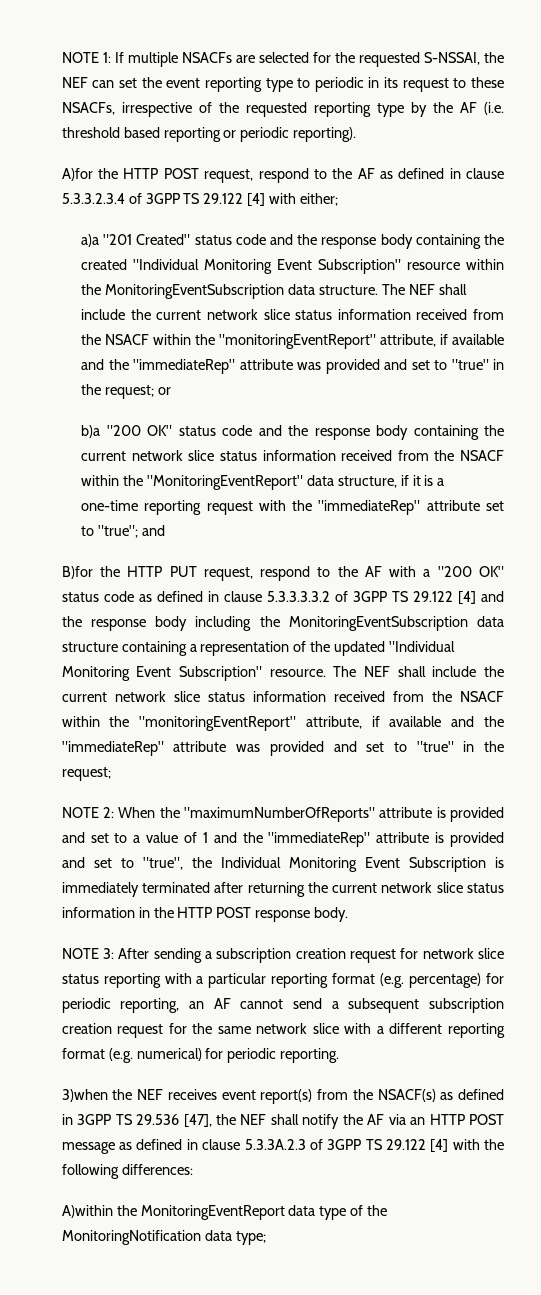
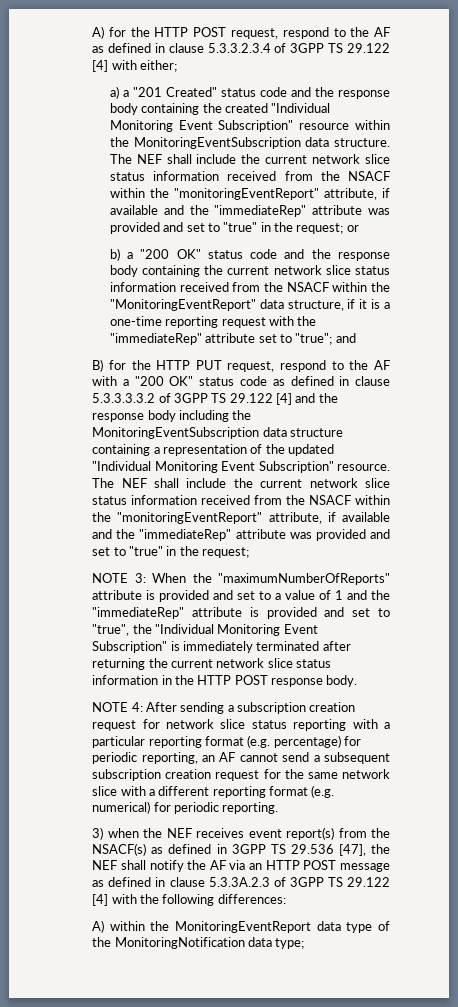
[61,52,504,67] [61,77,505,92] [61,102,505,117] [61,127,357,142] [61,168,93,181] NOTE 1: If multiple NSACFs are selected for the requested S-NSSAI, the NEF can set the event reporting type to periodic in its request to these NSACFs, irrespective of the requested reporting type by the AF (i.e. threshold based reporting or periodic reporting). // A)for -> [92,26,126,39] A) for
[81,234,100,247] a)a -> [109,86,129,99] a) a
[81,425,101,438] b)a -> [109,248,134,261] b) a
[61,566,93,579] B)for -> [92,359,126,372] B) for
[103,807,115,818] 2: -> [134,573,146,583] 3:
[220,857,486,872] Individual Monitoring Event Subscription -> [154,624,318,636] [92,641,168,653] "Individual Monitoring Event Subscription"
[103,948,115,959] 3: -> [131,702,143,712] 4:
[61,1089,108,1102] 3)when -> [92,827,139,840] 3) when
[61,1205,113,1218] A)within -> [92,920,145,933] A) within

